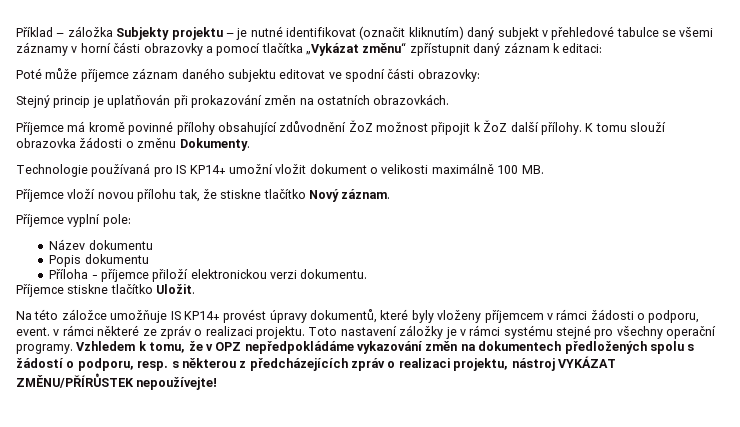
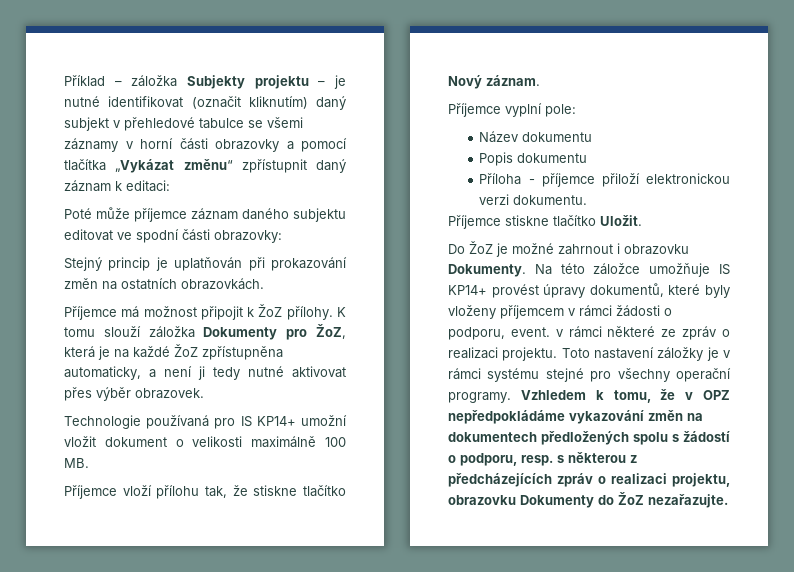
[88,120,373,135] kromě povinné přílohy obsahující zdůvodnění ŽoZ -> (140, 312) none
[510,122,539,132] další -> (283, 310) none
[16,137,250,151] obrazovka žádosti o změnu Dokumenty. -> [148,324,346,340] [64,344,283,360] [64,366,346,380] [64,387,204,401] záložka Dokumenty pro ŽoZ, která je na každé ŽoZ zpřístupněna automaticky, a není ji tedy nutné aktivovat přes výběr obrazovek.
[97,192,134,199] novou -> (152, 490) none
(196, 289) none -> [448,241,689,257] [448,264,526,277] Do ŽoZ je možné zahrnout i obrazovku Dokumenty.
[511,356,616,371] [16,373,218,390] nástroj VYKÁZAT ZMĚNU/PŘÍRŮSTEK nepoužívejte! -> [448,492,728,508] obrazovku Dokumenty do ŽoZ nezařazujte.

